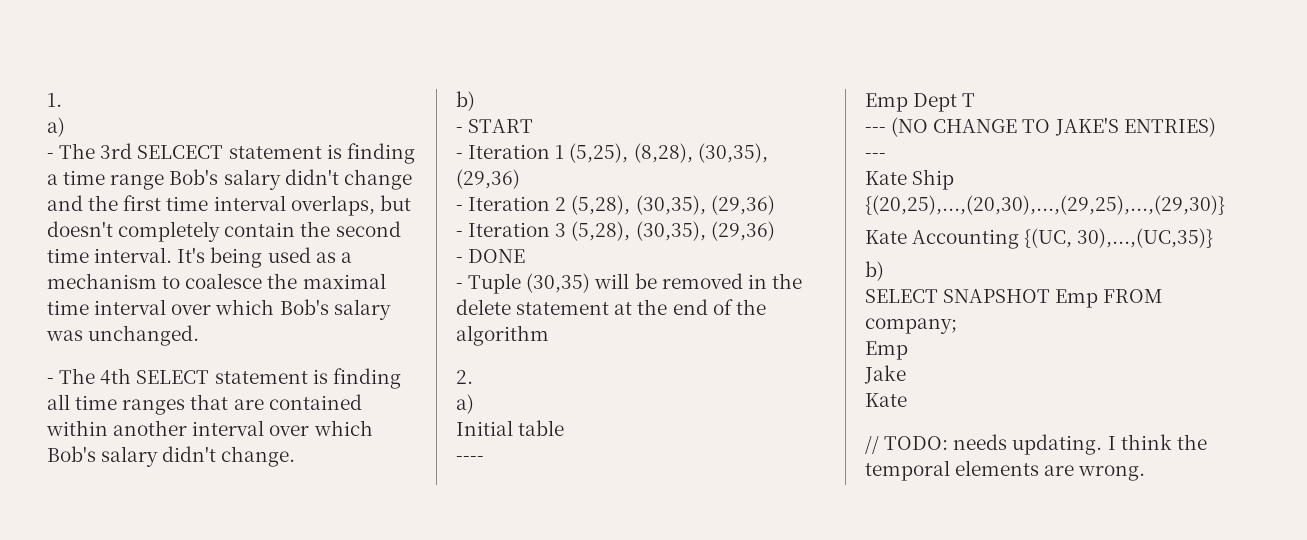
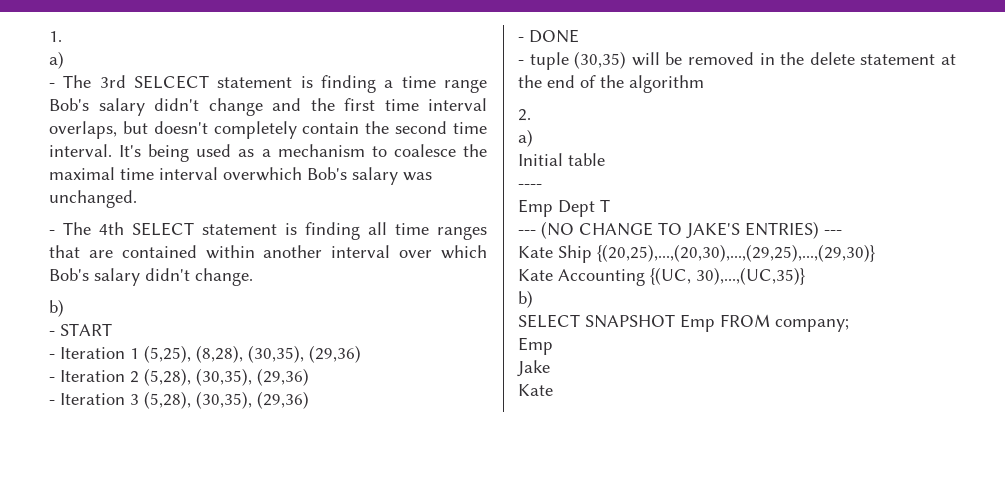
[171,299,275,315] over which -> [223,167,302,181] overwhich
[468,273,522,294] Tuple -> [529,52,569,70] tuple
[865,434,1207,455] [865,460,1146,481] // // TODO: needs updating. I think the temporal elements are wrong. -> (553, 390) none

